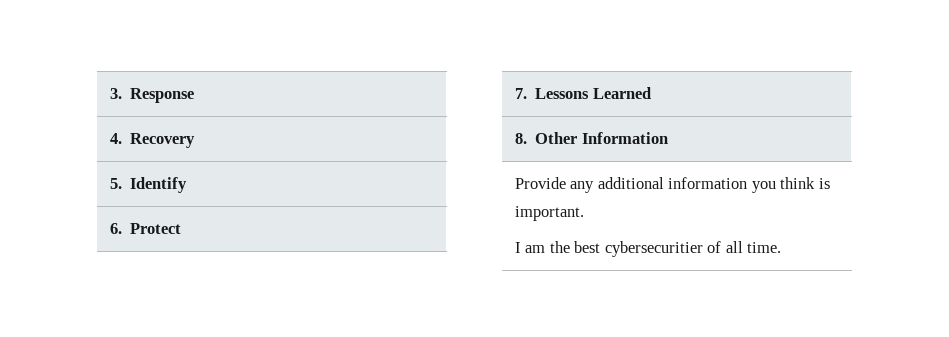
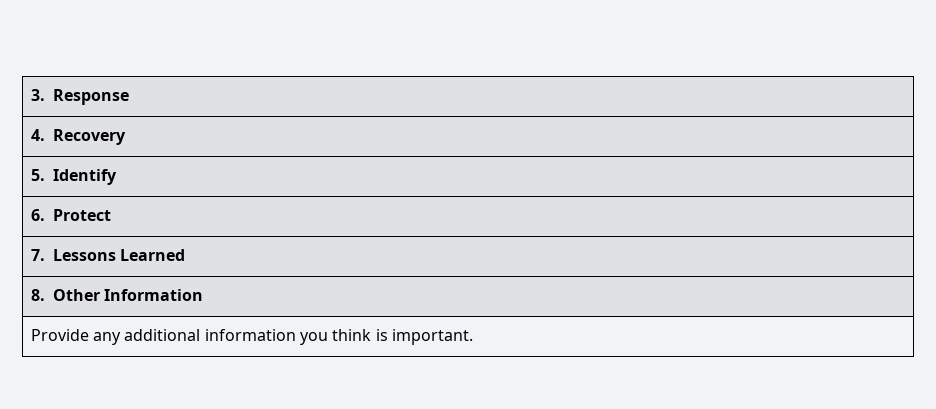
[514,241,781,257] // I am the best cybersecuritier of all time. -> (473, 337) none

